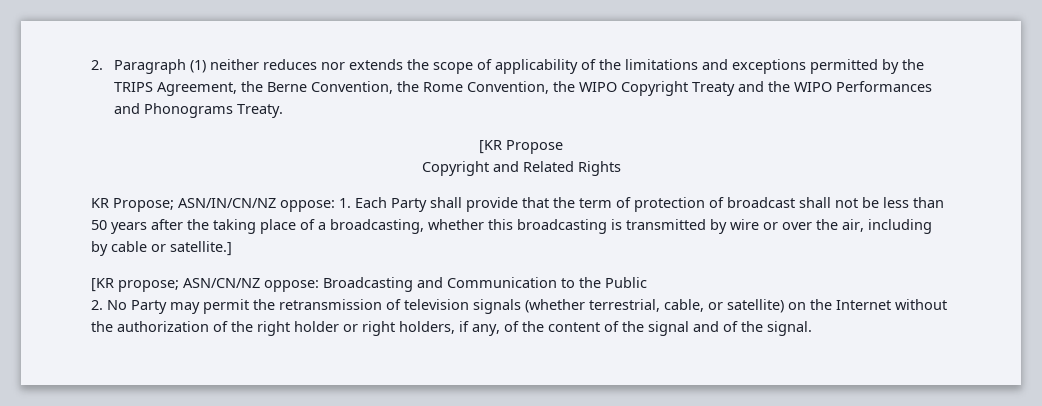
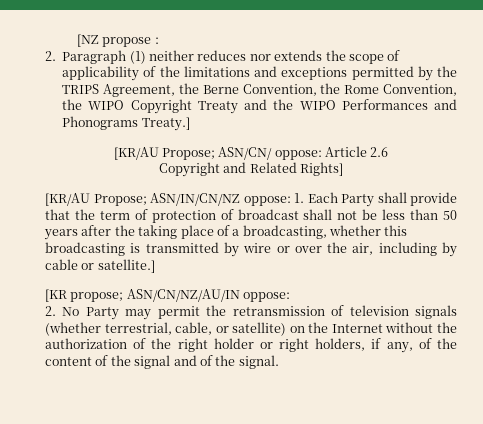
(91, 65) none -> [77,34,159,47] [NZ propose : //
[236,104,283,118] [479,140,563,154] Treaty. // [KR Propose -> [141,117,190,131] [113,146,389,160] Treaty.] // [KR/AU Propose; ASN/CN/ oppose: Article 2.6
[577,161,621,176] [91,198,109,208] Rights // KR -> [300,162,344,176] [45,193,90,206] Rights] // [KR/AU
[183,277,647,292] ASN/CN/NZ oppose: Broadcasting and Communication to the Public -> [126,289,291,302] ASN/CN/NZ/AU/IN oppose:

